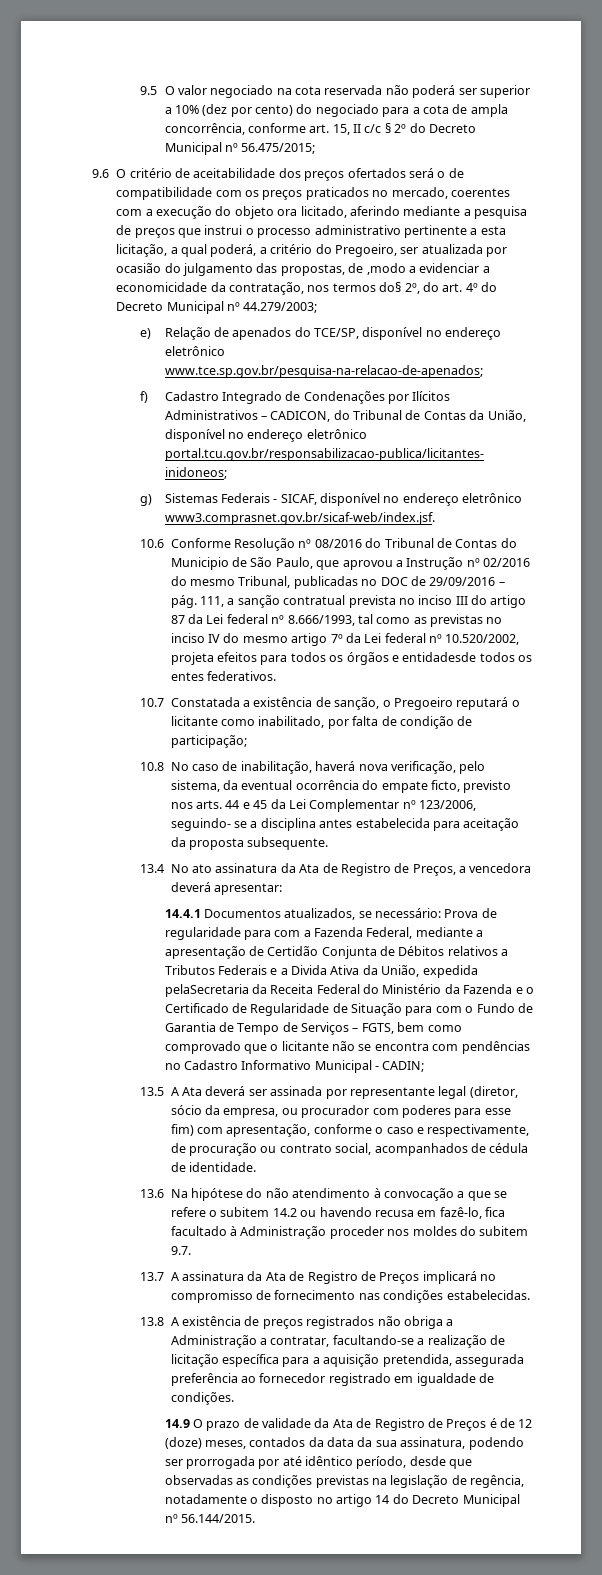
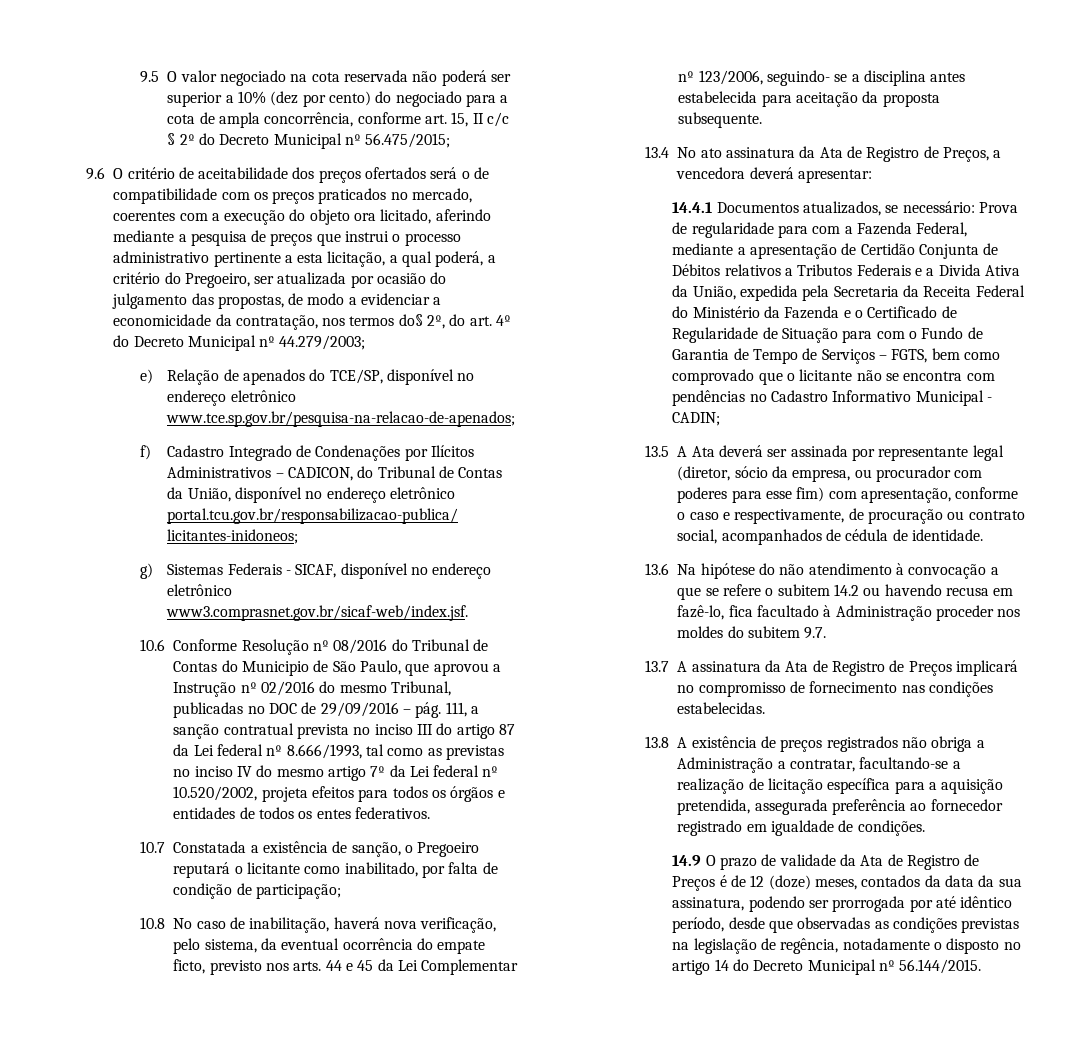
[366,263,406,275] ,modo -> [307,293,345,305] modo
[402,652,477,662] entidadesde -> [173,807,255,819] entidades de
[164,984,249,997] pelaSecretaria -> [802,285,899,301] pela Secretaria

